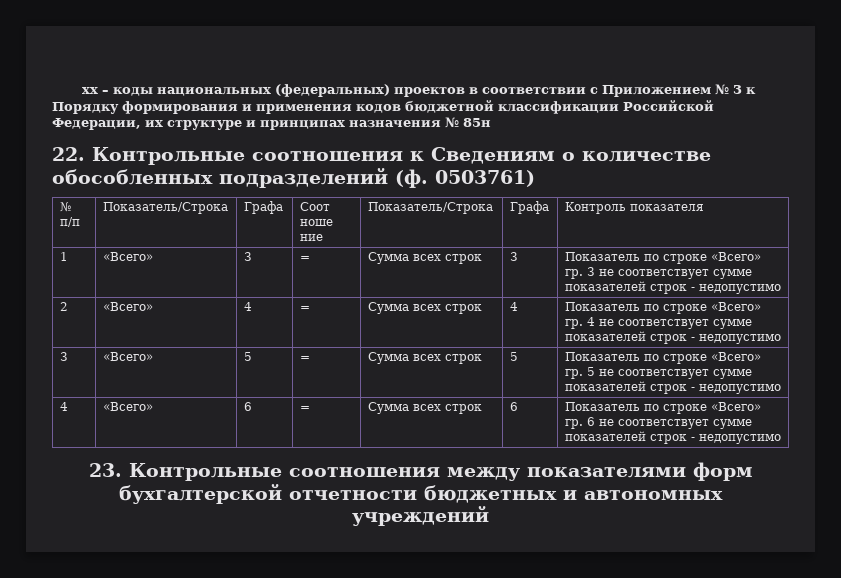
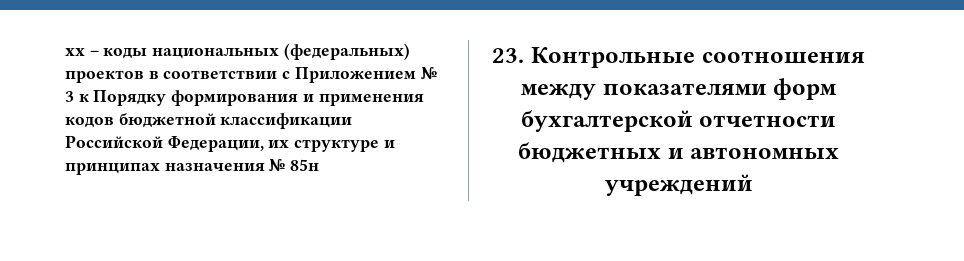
[52,147,711,165] [52,168,535,188] [59,202,71,212] [59,217,80,227] [102,202,228,214] [243,201,283,214] [299,202,330,211] [299,219,333,226] [299,234,323,241] [367,202,493,214] [509,201,549,214] [564,202,704,214] [59,252,68,261] [102,252,153,261] [243,252,252,261] [299,256,310,261] [367,252,482,264] [509,252,518,261] [564,252,761,264] [564,267,752,279] [564,281,781,294] [59,302,68,311] [102,302,153,311] [243,302,252,311] [299,306,310,311] [367,302,482,314] [509,302,518,311] [564,302,761,314] [564,317,752,329] [564,331,781,344] [59,352,68,361] [102,352,153,361] [243,352,252,361] [299,356,310,361] [367,352,482,364] [509,352,518,361] [564,352,761,364] [564,367,752,379] [564,381,781,394] [59,402,68,411] [102,402,153,411] [243,402,252,411] [299,406,310,411] [367,402,482,414] [509,402,518,411] [564,402,761,414] [564,417,752,429] [564,431,781,444] // 22. Контрольные соотношения к Сведениям о количестве обособленных подразделений (ф. 0503761) // № п/п | Показатель/Строка | Графа | Соот ноше ние | Показатель/Строка | Графа | Контроль показателя // 1 | «Всего» | 3 | = | Сумма всех строк | 3 | Показатель по строке «Всего» гр. 3 не соответствует сумме показателей строк - недопустимо // 2 | «Всего» | 4 | = | Сумма всех строк | 4 | Показатель по строке «Всего» гр. 4 не соответствует сумме показателей строк - недопустимо // 3 | «Всего» | 5 | = | Сумма всех строк | 5 | Показатель по строке «Всего» гр. 5 не соответствует сумме показателей строк - недопустимо // 4 | «Всего» | 6 | = | Сумма всех строк | 6 | Показатель по строке «Всего» гр. 6 не соответствует сумме показателей строк - недопустимо -> (320, 165) none

